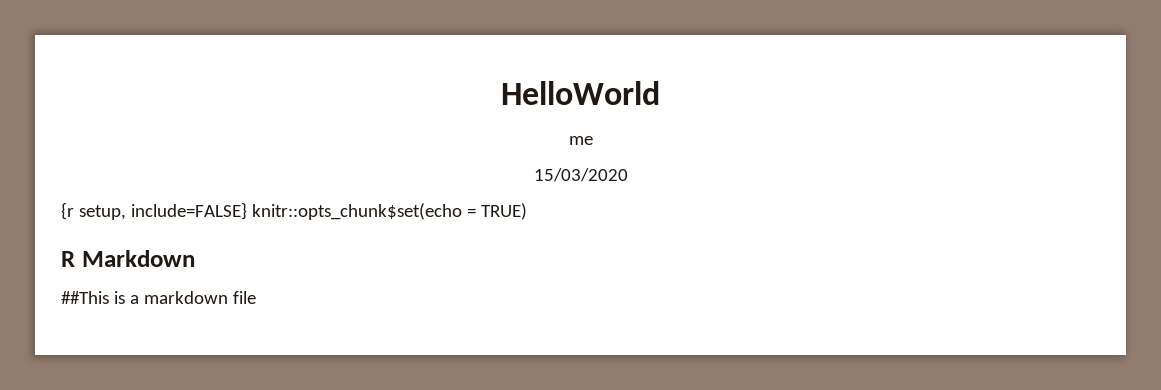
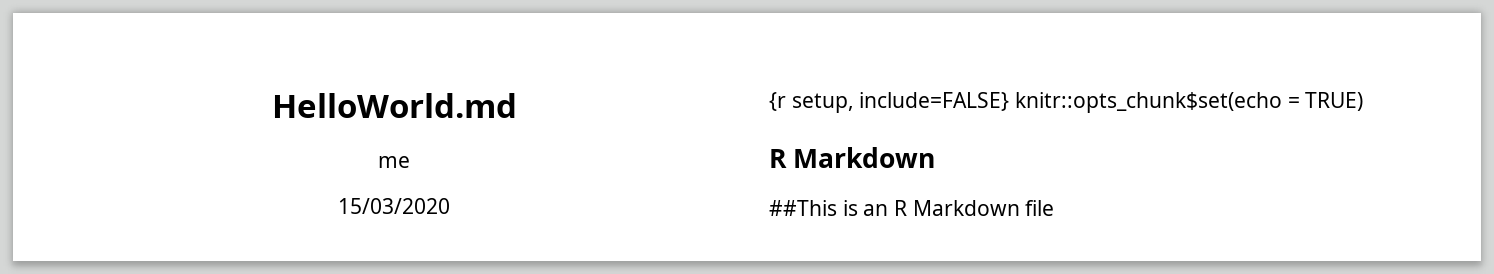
[501,81,660,105] HelloWorld -> [271,93,517,118] HelloWorld.md
[129,291,228,304] a markdown -> [863,200,1020,216] an R Markdown

